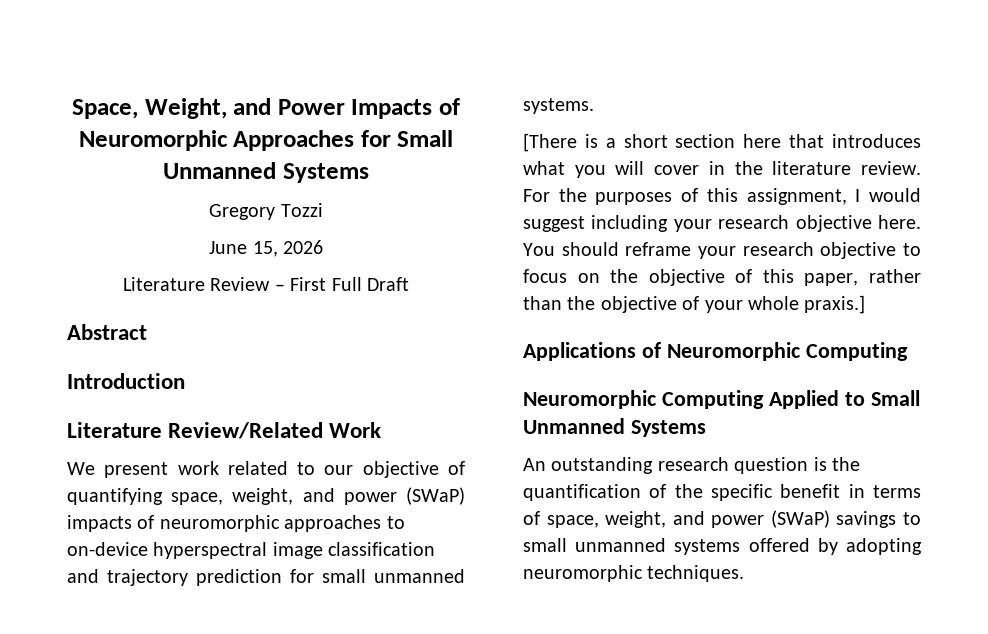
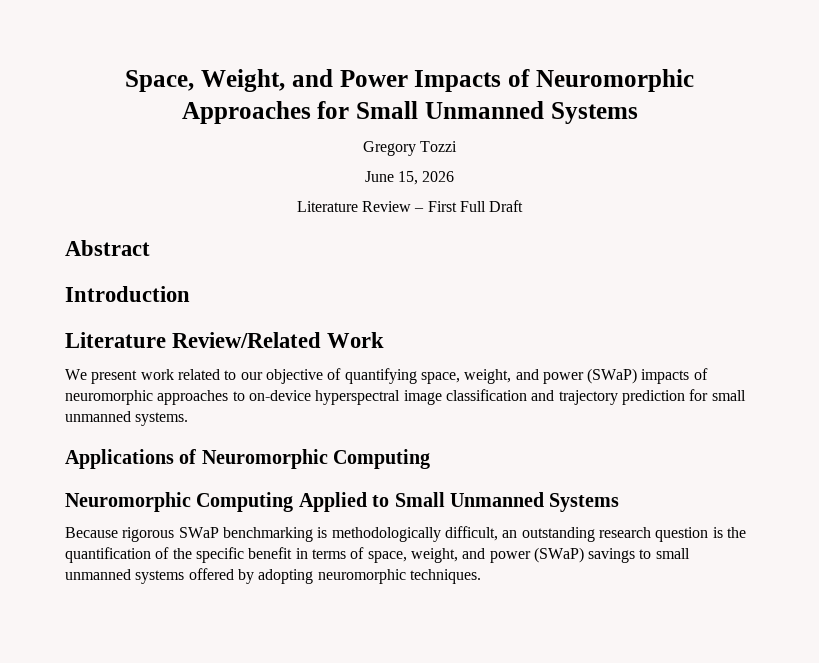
[523,133,921,152] [523,161,921,178] [523,188,921,205] [523,215,921,232] [523,242,921,259] [523,269,921,286] [523,295,866,314] // [There is a short section here that introduces what you will cover in the literature review. For the purposes of this assignment, I would suggest including your research objective here. You should reframe your research objective to focus on the objective of this paper, rather than the objective of your whole praxis.] -> (189, 419) none
[523,458,546,471] An -> [65,526,518,542] Because rigorous SWaP benchmarking is methodologically difficult, an

